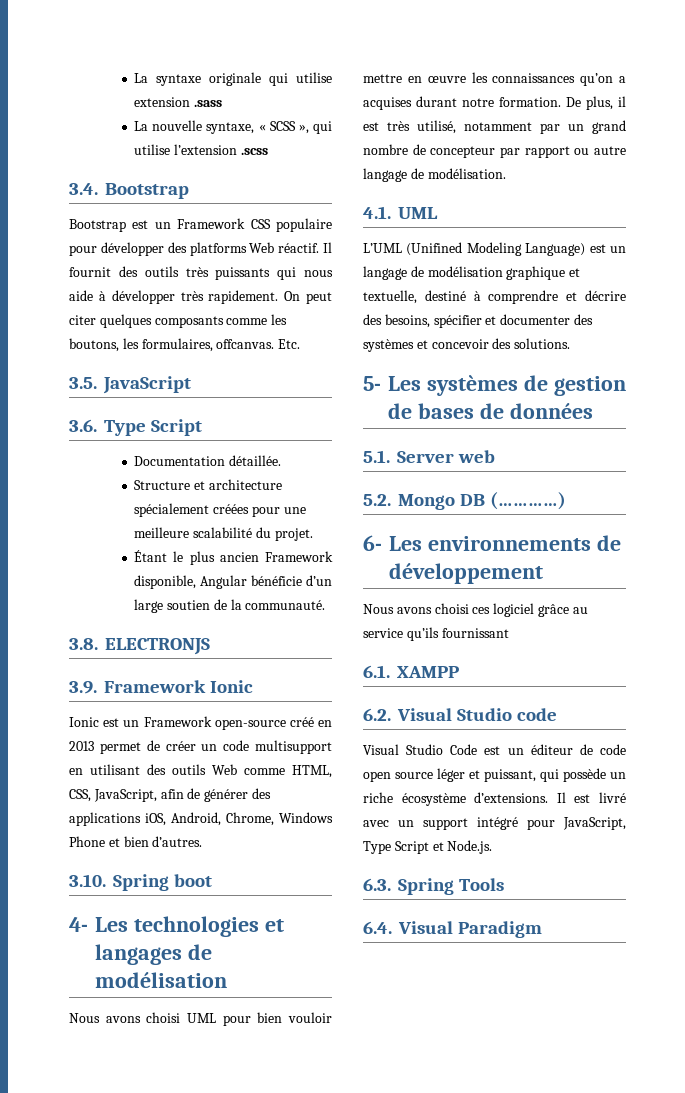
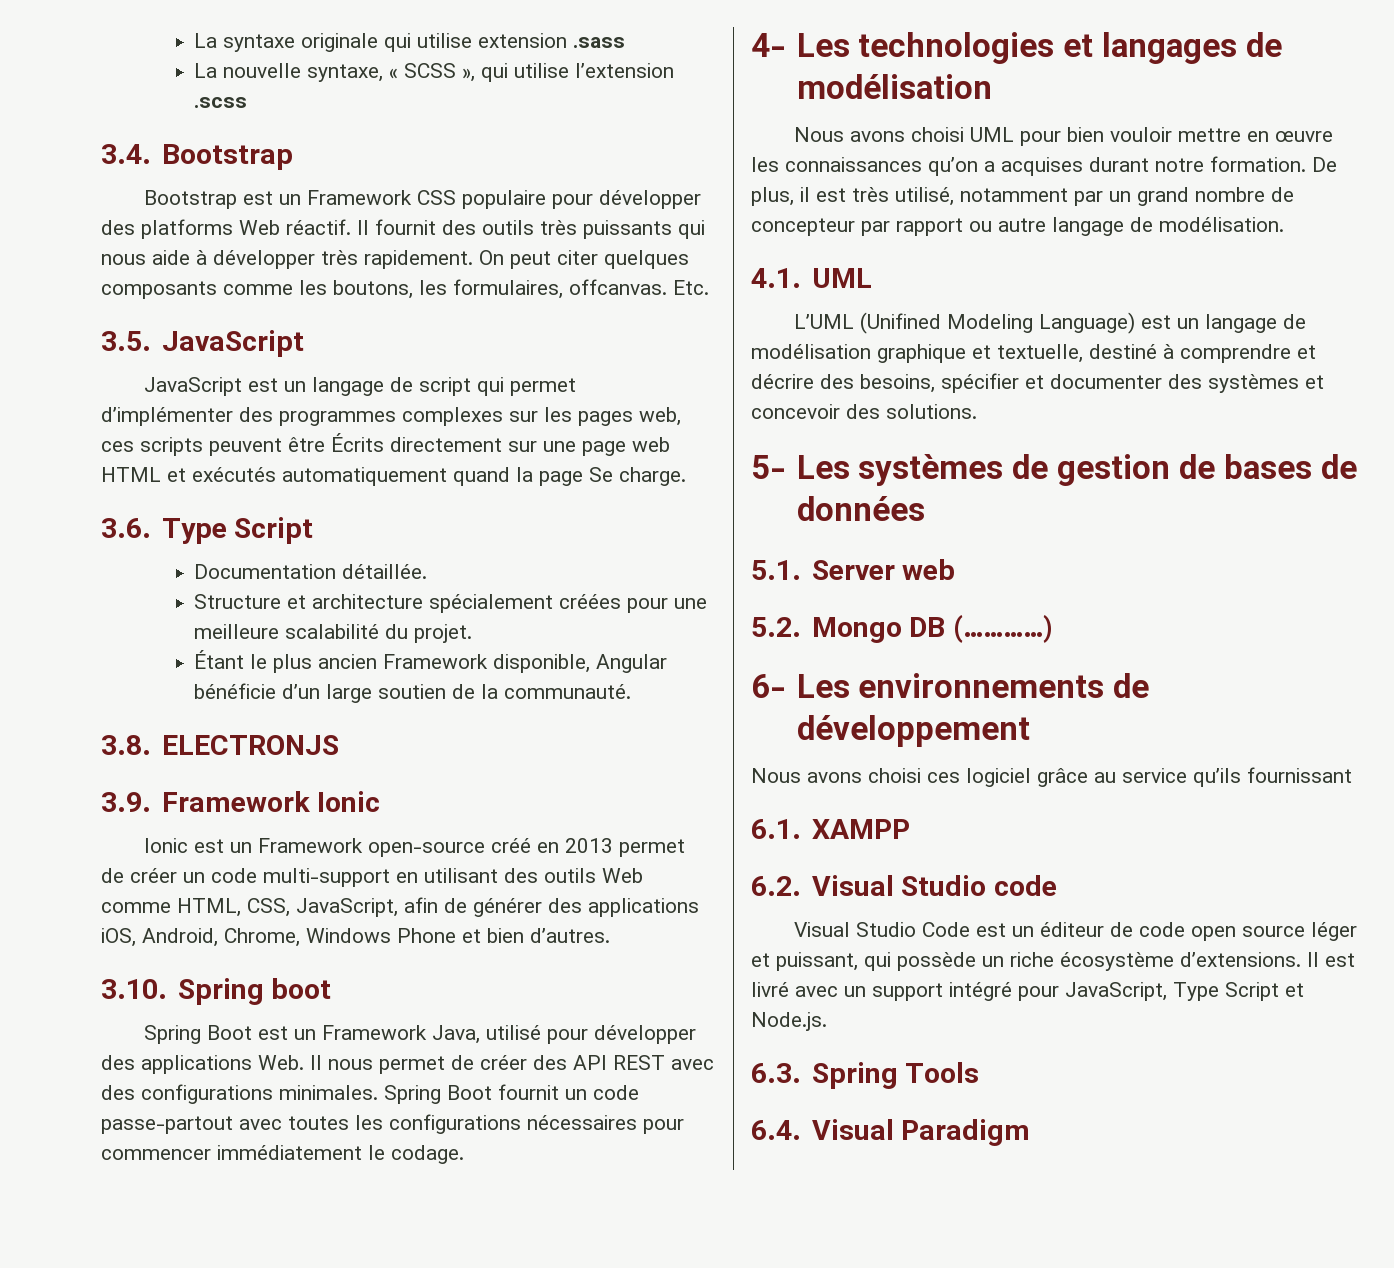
(191, 385) none -> [144,377,577,396] [101,407,681,426] [101,433,670,456] [101,467,686,486] // JavaScript est un langage de script qui permet d’implémenter des programmes complexes sur les pages web, ces scripts peuvent être Écrits directement sur une page web HTML et exécutés automatiquement quand la page Se charge.
[255,740,332,754] multisupport -> [263,868,390,887] multi-support
(213, 880) none -> [144,1025,697,1044] [101,1055,714,1074] [101,1084,639,1104] [101,1114,684,1134] [101,1145,464,1164] // Spring Boot est un Framework Java, utilisé pour développer des applications Web. Il nous permet de créer des API REST avec des configurations minimales. Spring Boot fournit un code passe-partout avec toutes les configurations nécessaires pour commencer immédiatement le codage.

